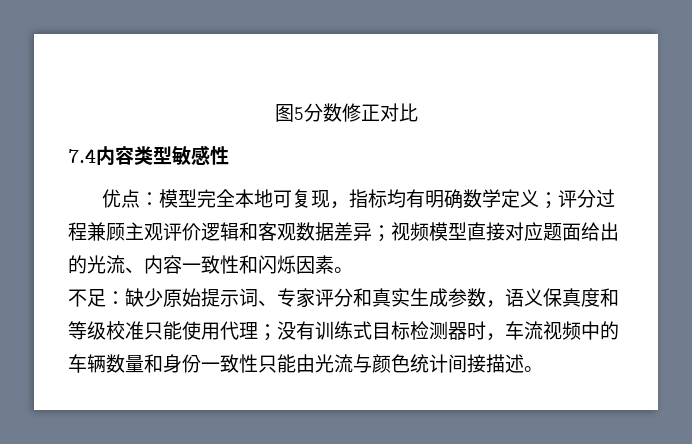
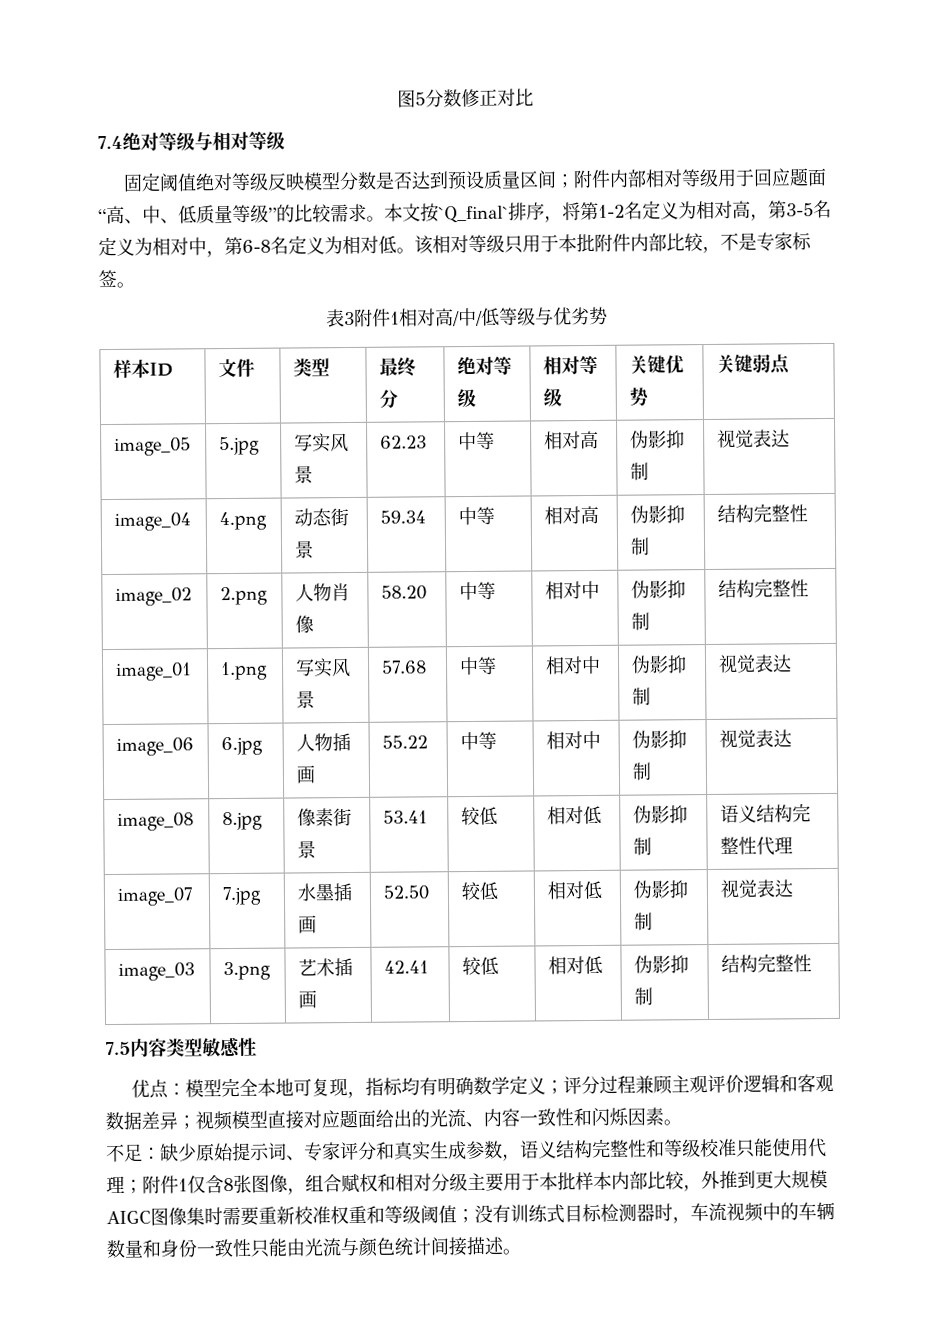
(96, 155) none -> [122,131,285,151] [122,167,827,192] [98,199,832,225] [98,232,812,258] [98,269,135,288] [326,306,608,328] [112,359,173,378] [217,358,255,378] [292,358,330,377] [378,357,416,377] [378,389,398,409] [456,356,512,375] [456,388,476,408] [542,355,598,375] [542,388,562,407] [628,355,684,375] [628,387,648,406] [715,354,791,375] [113,437,191,456] [218,436,260,456] [293,433,349,453] [293,465,313,484] [379,435,427,449] [457,431,495,451] [543,430,599,450] [629,430,685,449] [629,462,649,481] [716,429,790,448] [113,512,191,531] [218,511,267,531] [293,508,349,527] [293,540,314,559] [379,510,426,524] [457,506,495,526] [543,505,599,525] [629,505,685,524] [629,537,650,556] [716,503,808,523] [114,587,192,606] [219,586,268,606] [294,583,350,602] [294,615,314,634] [380,585,427,600] [458,581,496,601] [544,580,600,600] [630,580,686,599] [630,612,650,631] [717,578,809,598] [114,662,192,681] [219,661,268,681] [294,658,351,678] [295,690,315,709] [380,660,427,674] [458,656,497,676] [544,655,601,675] [630,655,687,674] [631,687,651,706] [717,654,792,673] [115,737,194,756] [220,736,263,756] [295,732,351,752] [295,765,316,784] [381,735,428,749] [459,731,497,751] [545,730,601,750] [631,730,687,749] [631,762,651,781] [718,729,792,748] [116,812,194,831] [221,811,263,831] [296,807,352,827] [296,840,316,859] [382,810,428,824] [460,806,498,826] [546,805,602,825] [632,805,688,824] [632,837,652,856] [719,803,811,823] [719,836,793,856] [116,887,193,906] [221,886,262,906] [296,882,352,902] [297,915,317,934] [382,885,429,900] [460,881,498,901] [546,880,602,900] [632,880,688,899] [633,912,653,931] [719,879,793,898] [117,962,195,981] [222,961,271,981] [297,957,353,977] [297,990,317,1009] [383,960,429,974] [461,956,499,976] [547,955,603,975] [633,955,689,974] [633,987,653,1006] [720,953,812,973] [105,1041,131,1056] 绝对等级与相对等级 // 固定阈值绝对等级反映模型分数是否达到预设质量区间；附件内部相对等级用于回应题面“高、中、低质量等级”的比较需求。本文按`Q_final`排序，将第1-2名定义为相对高，第3-5名定义为相对中，第6-8名定义为相对低。该相对等级只用于本批附件内部比较，不是专家标签。 // 表3附件1相对高/中/低等级与优劣势 // 样本ID | 文件 | 类型 | 最终分 | 绝对等级 | 相对等级 | 关键优势 | 关键弱点 // image_05 | 5.jpg | 写实风景 | 62.23 | 中等 | 相对高 | 伪影抑制 | 视觉表达 // image_04 | 4.png | 动态街景 | 59.34 | 中等 | 相对高 | 伪影抑制 | 结构完整性 // image_02 | 2.png | 人物肖像 | 58.20 | 中等 | 相对中 | 伪影抑制 | 结构完整性 // image_01 | 1.png | 写实风景 | 57.68 | 中等 | 相对中 | 伪影抑制 | 视觉表达 // image_06 | 6.jpg | 人物插画 | 55.22 | 中等 | 相对中 | 伪影抑制 | 视觉表达 // image_08 | 8.jpg | 像素街景 | 53.41 | 较低 | 相对低 | 伪影抑制 | 语义结构完整性代理 // image_07 | 7.jpg | 水墨插画 | 52.50 | 较低 | 相对低 | 伪影抑制 | 视觉表达 // image_03 | 3.png | 艺术插画 | 42.41 | 较低 | 相对低 | 伪影抑制 | 结构完整性 // 7.5
[543,288,600,307] 保真度 -> [556,1138,647,1159] 结构完整性
(277, 332) none -> [142,1170,828,1195] [106,1205,475,1226] 附件1仅含8张图像，组合赋权和相对分级主要用于本批样本内部比较，外推到更大规模AIGC图像集时需要重新校准权重和等级阈值；

